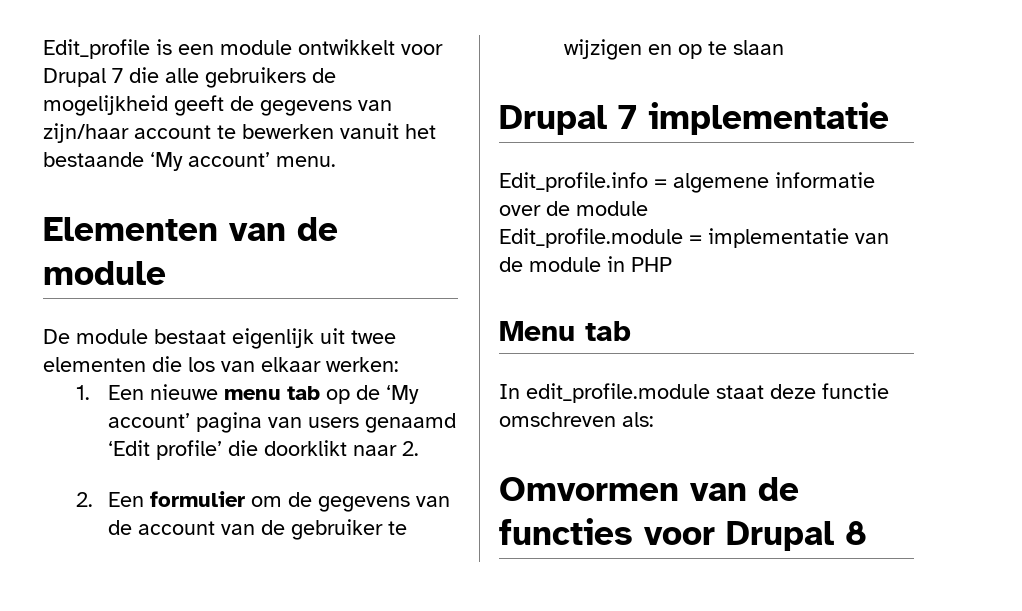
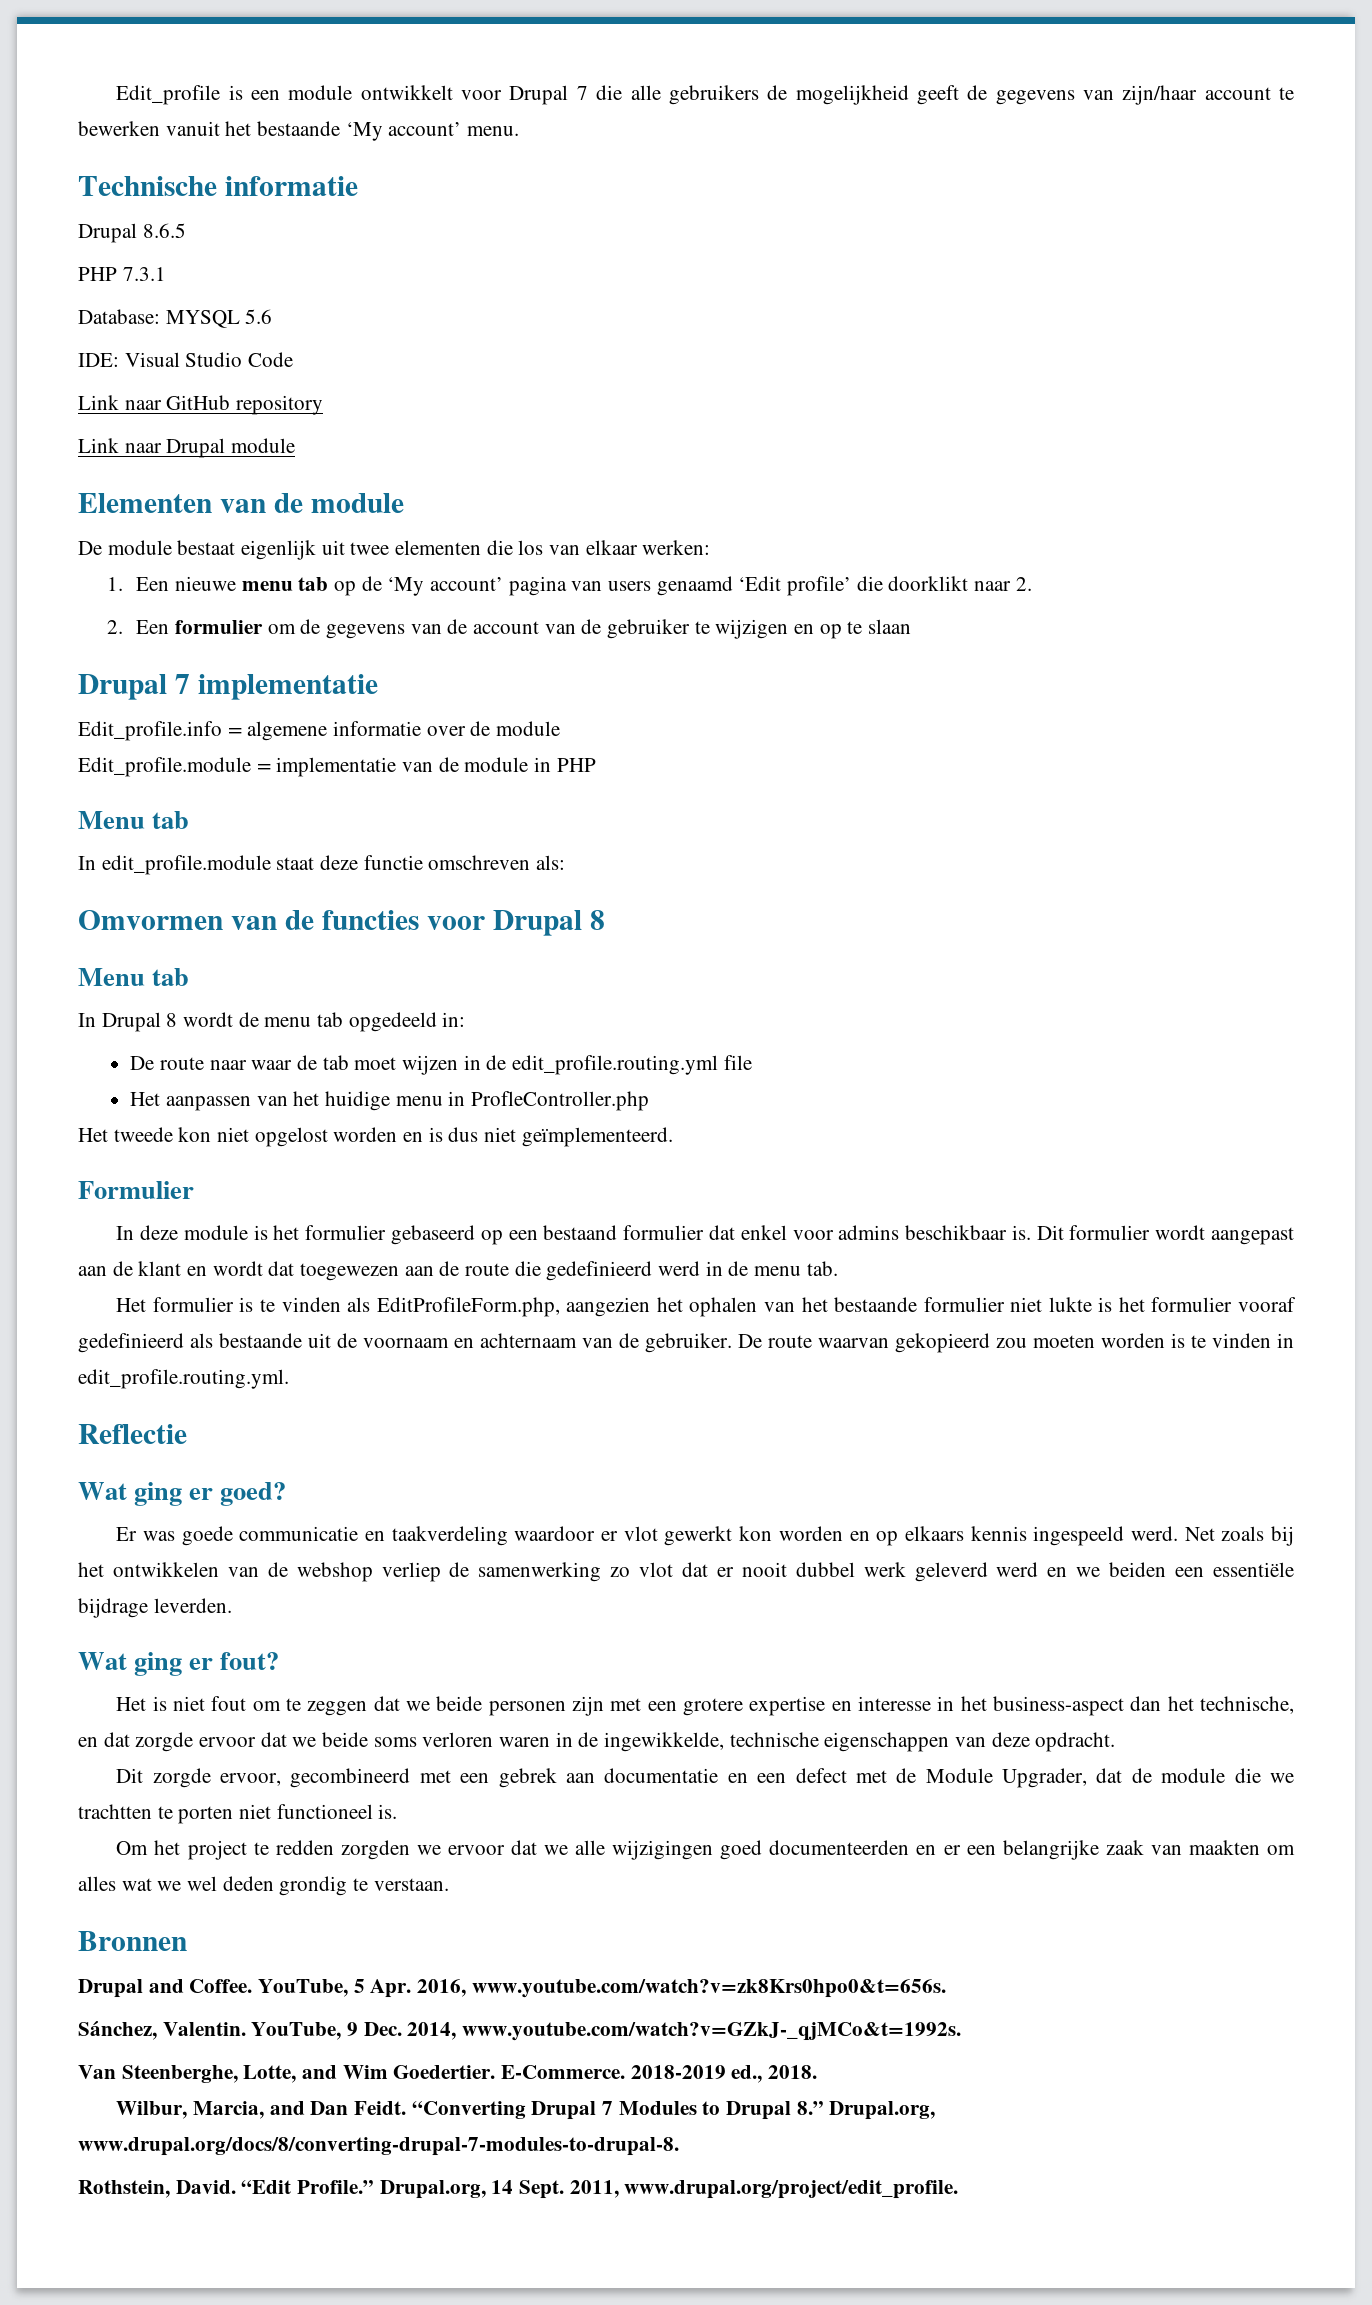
(336, 161) none -> [78,176,358,196] [78,223,186,243] [78,267,166,281] [78,309,273,328] [78,352,294,367] [78,395,324,415] [78,438,296,458] // Technische informatie // Drupal 8.6.5 // PHP 7.3.1 // Database: MYSQL 5.6 // IDE: Visual Studio Code // Link naar GitHub repository // Link naar Drupal module
(867, 533) none -> [78,968,190,986] [78,1012,466,1032] [130,1055,752,1075] [130,1091,649,1111] [78,1127,673,1147] [78,1181,194,1199] [116,1225,1294,1245] [78,1261,838,1281] [116,1297,1296,1317] [78,1333,1294,1353] [78,1369,289,1389] [78,1424,187,1444] [78,1482,287,1506] [116,1526,1294,1546] [78,1562,1295,1582] [78,1598,232,1618] [78,1652,280,1676] [116,1696,1294,1716] [78,1732,1116,1752] [116,1768,1294,1788] [78,1804,398,1824] [116,1840,1295,1860] [78,1876,449,1896] [78,1931,187,1951] [78,1979,946,1998] [78,2020,962,2041] [78,2065,818,2083] [116,2101,936,2120] [78,2137,679,2156] [78,2180,959,2199] // Menu tab // In Drupal 8 wordt de menu tab opgedeeld in: // De route naar waar de tab moet wijzen in de edit_profile.routing.yml file // Het aanpassen van het huidige menu in ProfleController.php // Het tweede kon niet opgelost worden en is dus niet geïmplementeerd. // Formulier // In deze module is het formulier gebaseerd op een bestaand formulier dat enkel voor admins beschikbaar is. Dit formulier wordt aangepast aan de klant en wordt dat toegewezen aan de route die gedefinieerd werd in de menu tab. // Het formulier is te vinden als EditProfileForm.php, aangezien het ophalen van het bestaande formulier niet lukte is het formulier vooraf gedefinieerd als bestaande uit de voornaam en achternaam van de gebruiker. De route waarvan gekopieerd zou moeten worden is te vinden in edit_profile.routing.yml. // Reflectie // Wat ging er goed? // Er was goede communicatie en taakverdeling waardoor er vlot gewerkt kon worden en op elkaars kennis ingespeeld werd. Net zoals bij het ontwikkelen van de webshop verliep de samenwerking zo vlot dat er nooit dubbel werk geleverd werd en we beiden een essentiële bijdrage leverden. // Wat ging er fout? // Het is niet fout om te zeggen dat we beide personen zijn met een grotere expertise en interesse in het business-aspect dan het technische, en dat zorgde ervoor dat we beide soms verloren waren in de ingewikkelde, technische eigenschappen van deze opdracht. // Dit zorgde ervoor, gecombineerd met een gebrek aan documentatie en een defect met de Module Upgrader, dat de module die we trachtten te porten niet functioneel is. // Om het project te redden zorgden we ervoor dat we alle wijzigingen goed documenteerden en er een belangrijke zaak van maakten om alles wat we wel deden grondig te verstaan. // Bronnen // Drupal and Coffee. YouTube, 5 Apr. 2016, www.youtube.com/watch?v=zk8Krs0hpo0&t=656s. // Sánchez, Valentin. YouTube, 9 Dec. 2014, www.youtube.com/watch?v=GZkJ-_qjMCo&t=1992s. // Van Steenberghe, Lotte, and Wim Goedertier. E-Commerce. 2018-2019 ed., 2018. // Wilbur, Marcia, and Dan Feidt. “Converting Drupal 7 Modules to Drupal 8.” Drupal.org, www.drupal.org/docs/8/converting-drupal-7-modules-to-drupal-8. // Rothstein, David. “Edit Profile.” Drupal.org, 14 Sept. 2011, www.drupal.org/project/edit_profile.

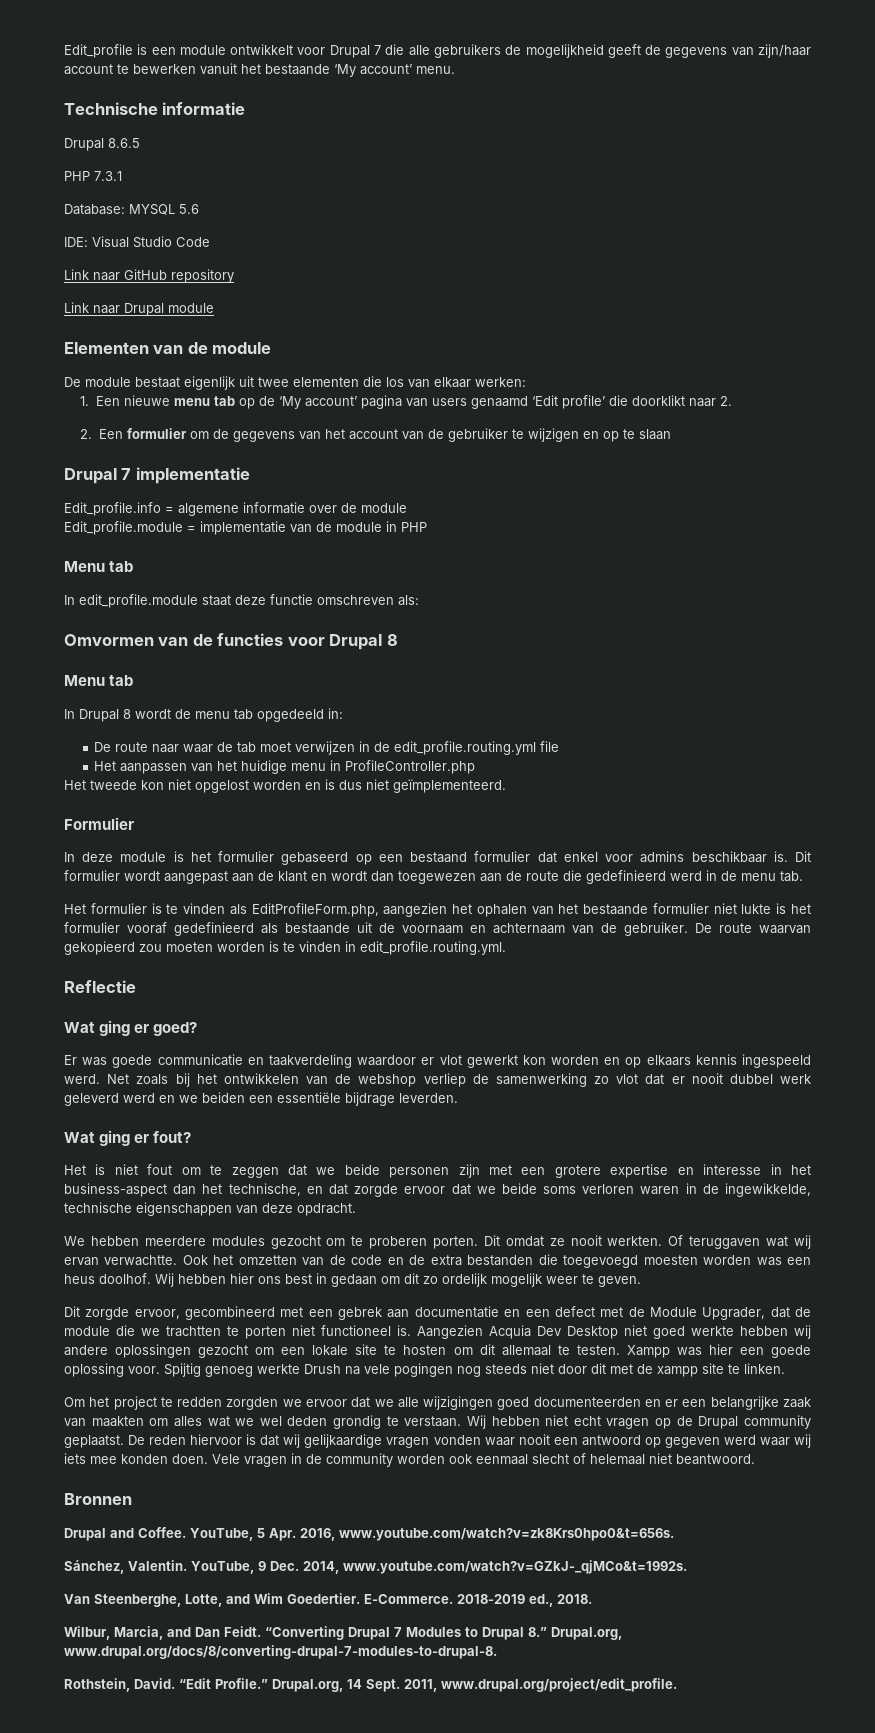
[447,619,468,634] de -> [324,429,345,439] het
[401,1055,458,1075] wijzen -> [295,741,356,755] verwijzen
[470,1091,649,1111] ProfleController.php -> [345,760,476,774] ProfileController.php
[268,1261,295,1276] dat -> [371,871,394,882] dan
(1116, 1742) none -> [64,1235,811,1249] [64,1254,812,1268] [64,1273,641,1287] // We hebben meerdere modules gezocht om te proberen porten. Dit omdat ze nooit werkten. Of teruggaven wat wij ervan verwachtte. Ook het omzetten van de code en de extra bestanden die toegevoegd moesten worden was een heus doolhof. Wij hebben hier ons best in gedaan om dit zo ordelijk mogelijk weer te geven.
(398, 1811) none -> [417,1325,811,1339] [64,1344,811,1358] [64,1363,785,1377] Aangezien Acquia Dev Desktop niet goed werkte hebben wij andere oplossingen gezocht om een lokale site te hosten om dit allemaal te testen. Xampp was hier een goede oplossing voor. Spijtig genoeg werkte Drush na vele pogingen nog steeds niet door dit met de xampp site te linken.
(449, 1884) none -> [466,1415,812,1429] [64,1434,811,1448] [64,1453,755,1467] Wij hebben niet echt vragen op de Drupal community geplaatst. De reden hiervoor is dat wij gelijkaardige vragen vonden waar nooit een antwoord op gegeven werd waar wij iets mee konden doen. Vele vragen in de community worden ook eenmaal slecht of helemaal niet beantwoord.

